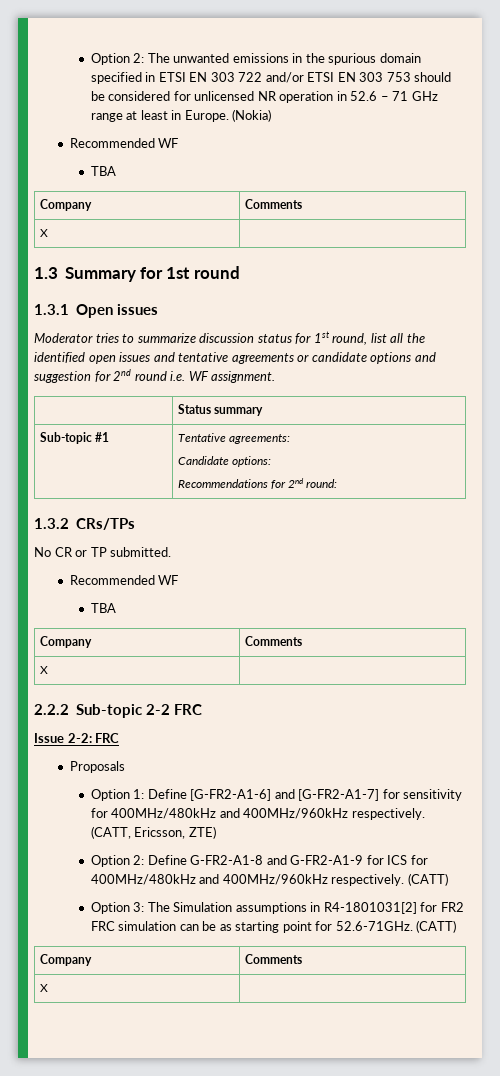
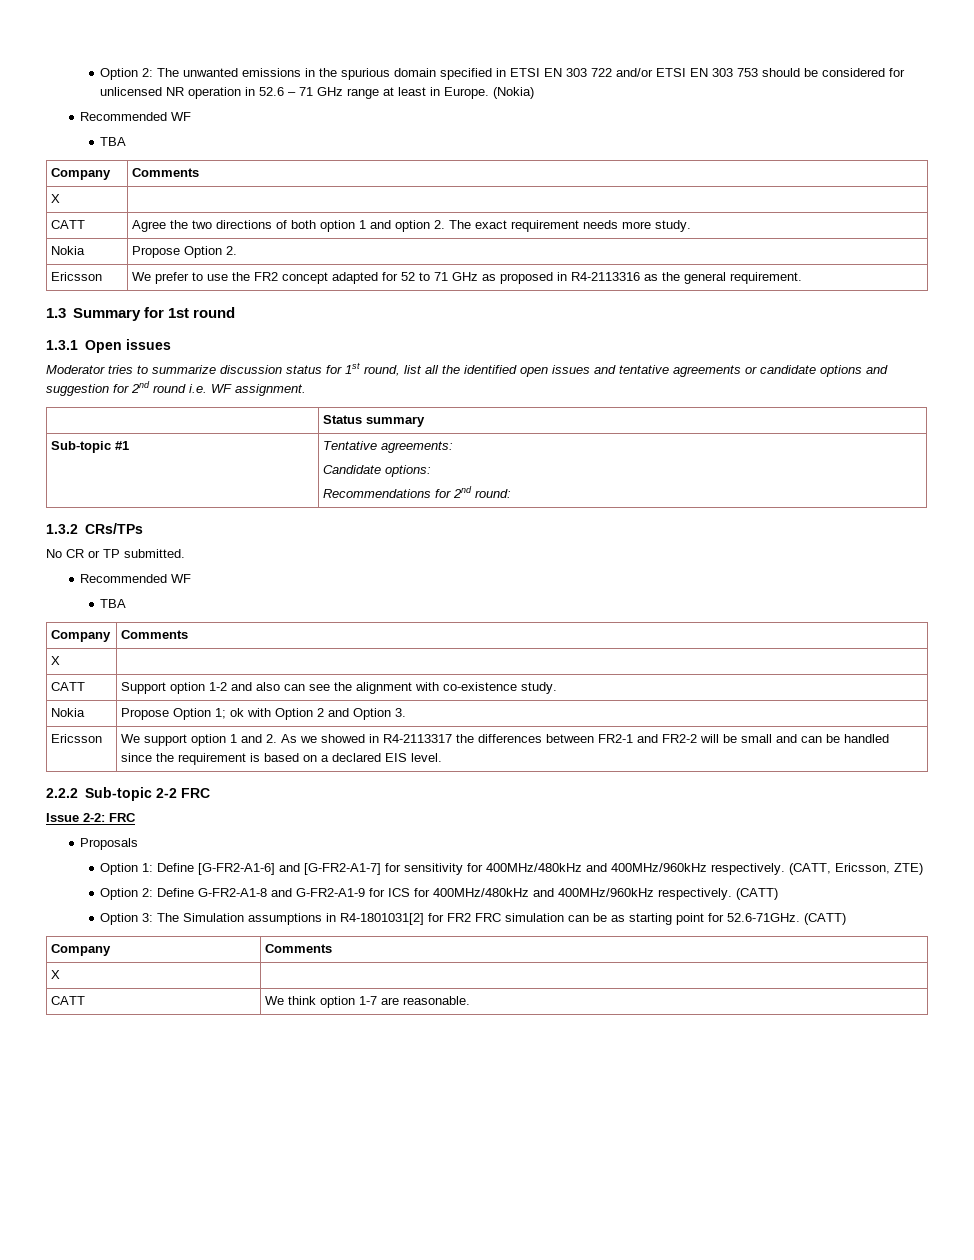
(48, 233) none -> [51,220,86,229] [132,220,692,232] [51,246,86,255] [132,246,238,258] [51,272,103,281] [132,272,803,284] // CATT | Agree the two directions of both option 1 and option 2. The exact requirement needs more study. // Nokia | Propose Option 2. // Ericsson | We prefer to use the FR2 concept adapted for 52 to 71 GHz as proposed in R4-2113316 as the general requirement.
(48, 670) none -> [51,682,86,691] [121,682,558,694] [51,708,86,717] [121,708,407,720] [51,734,103,743] [121,734,890,746] [121,753,443,765] // CATT | Support option 1-2 and also can see the alignment with co-existence study. // Nokia | Propose Option 1; ok with Option 2 and Option 3. // Ericsson | We support option 1 and 2. As we showed in R4-2113317 the differences between FR2-1 and FR2-2 will be small and can be handled since the requirement is based on a declared EIS level.
(48, 988) none -> [51,996,86,1005] [265,996,471,1008] // CATT | We think option 1-7 are reasonable.

